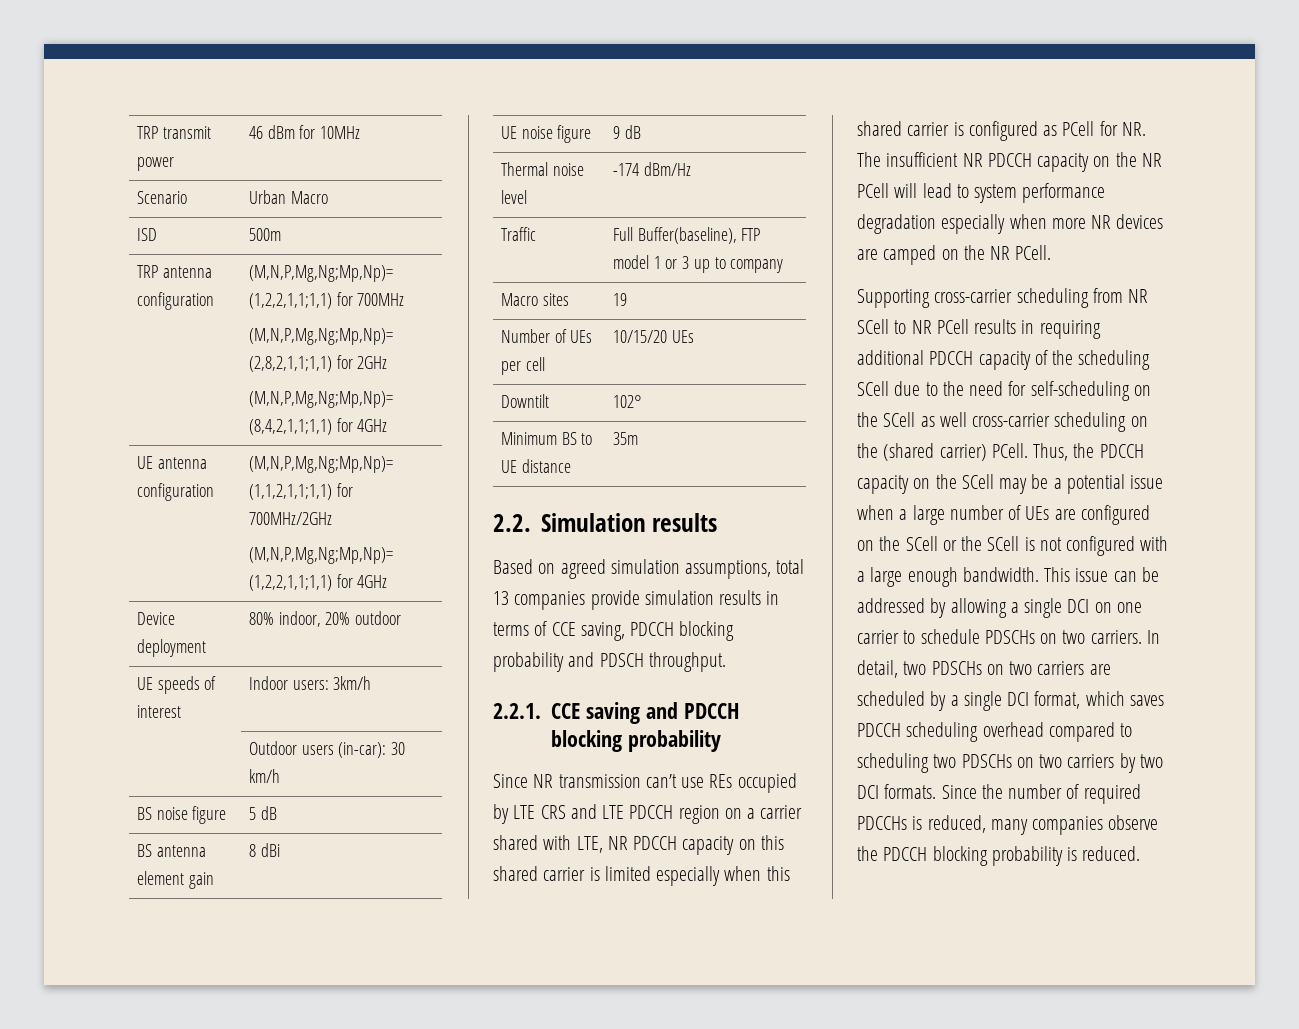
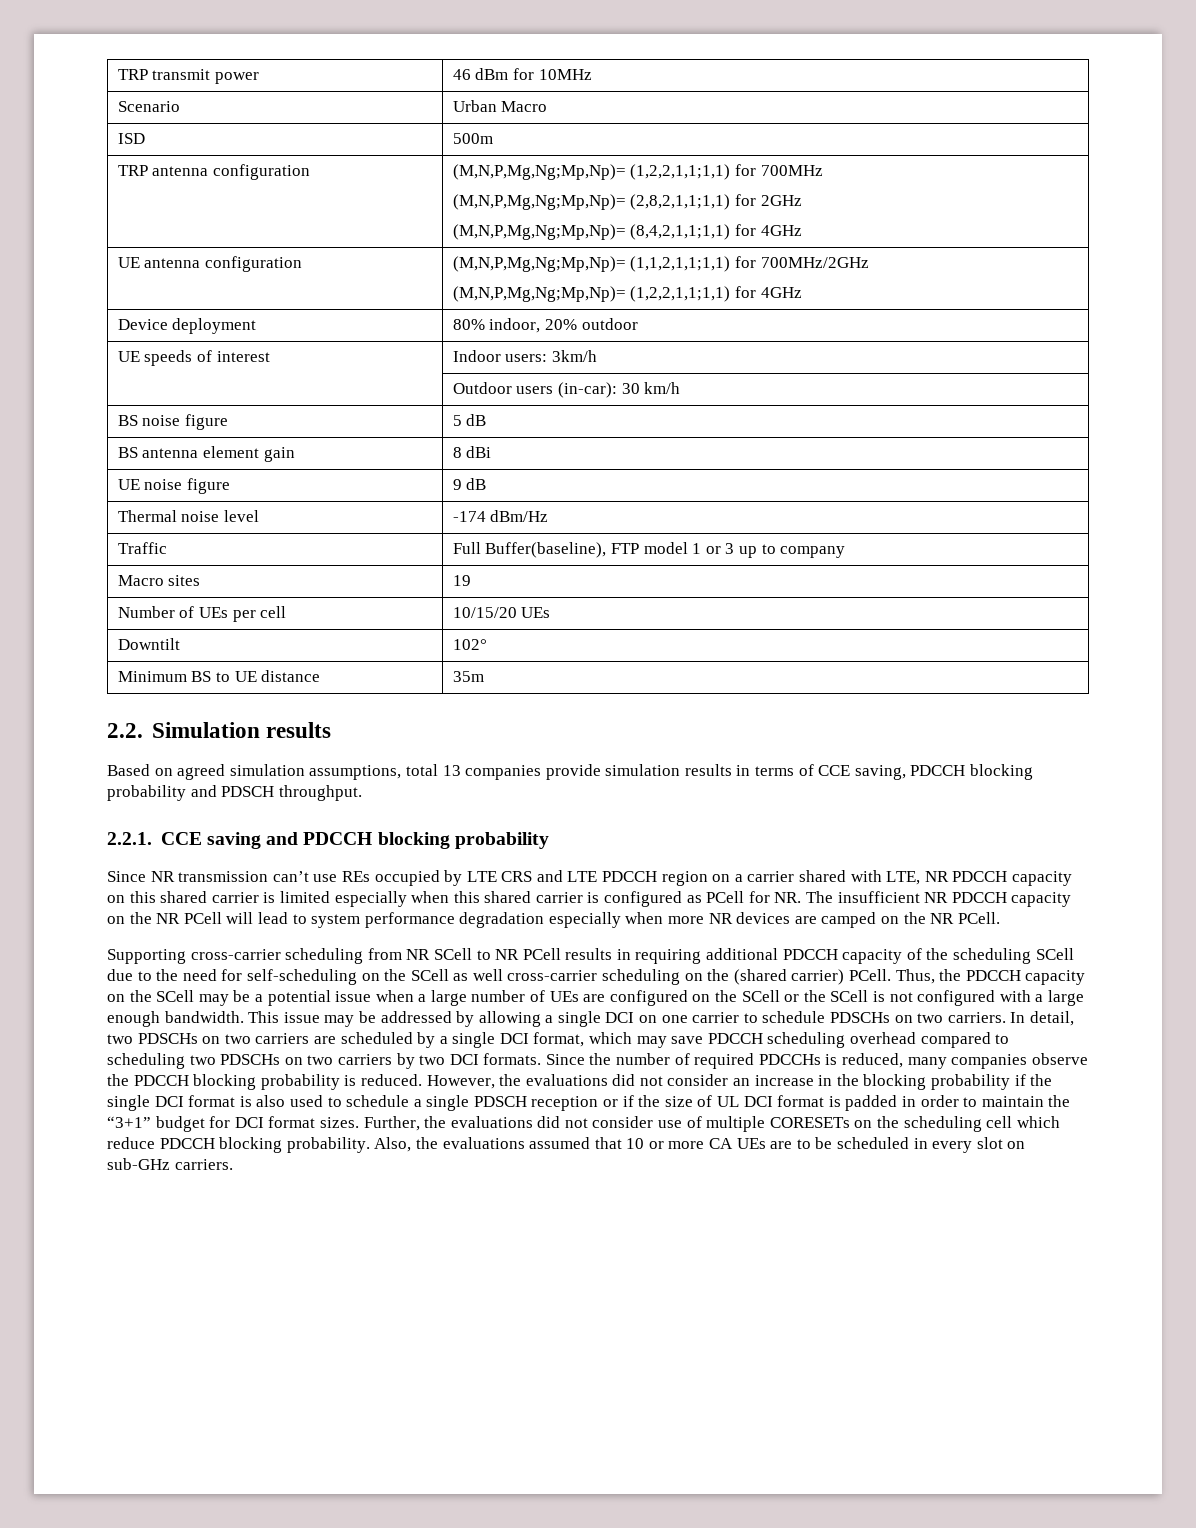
[1113,571,1137,582] can -> [324,1015,355,1027] may
[1129,695,1164,706] saves -> [636,1036,704,1048] may save
(1141, 853) none -> [426,1074,1053,1090] [107,1095,1071,1111] [107,1116,1060,1132] [107,1137,1026,1153] [107,1158,233,1170] However, the evaluations did not consider an increase in the blocking probability if the single DCI format is also used to schedule a single PDSCH reception or if the size of UL DCI format is padded in order to maintain the “3+1” budget for DCI format sizes. Further, the evaluations did not consider use of multiple CORESETs on the scheduling cell which reduce PDCCH blocking probability. Also, the evaluations assumed that 10 or more CA UEs are to be scheduled in every slot on sub-GHz carriers.

